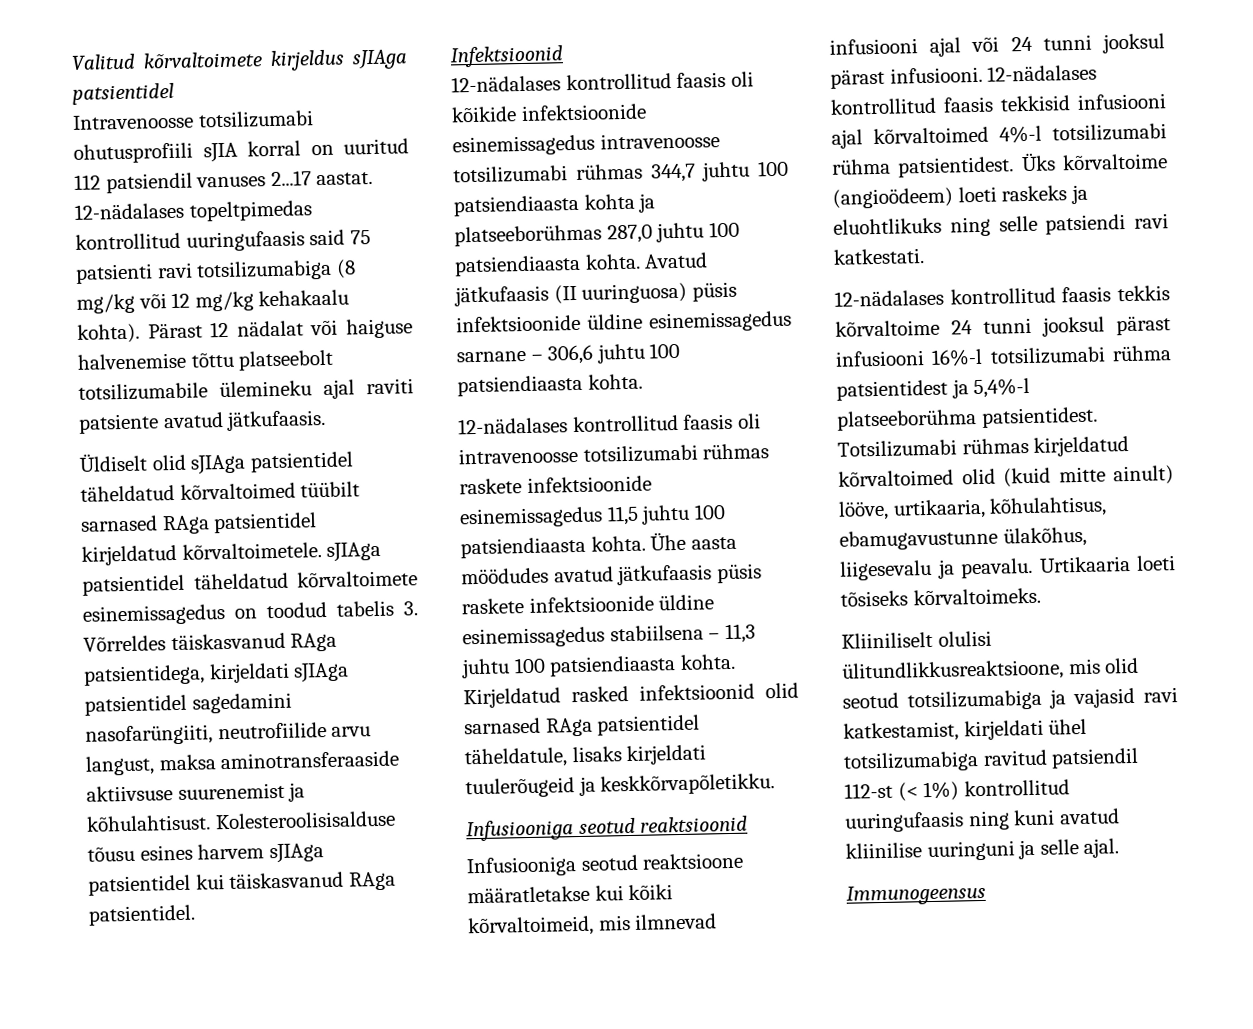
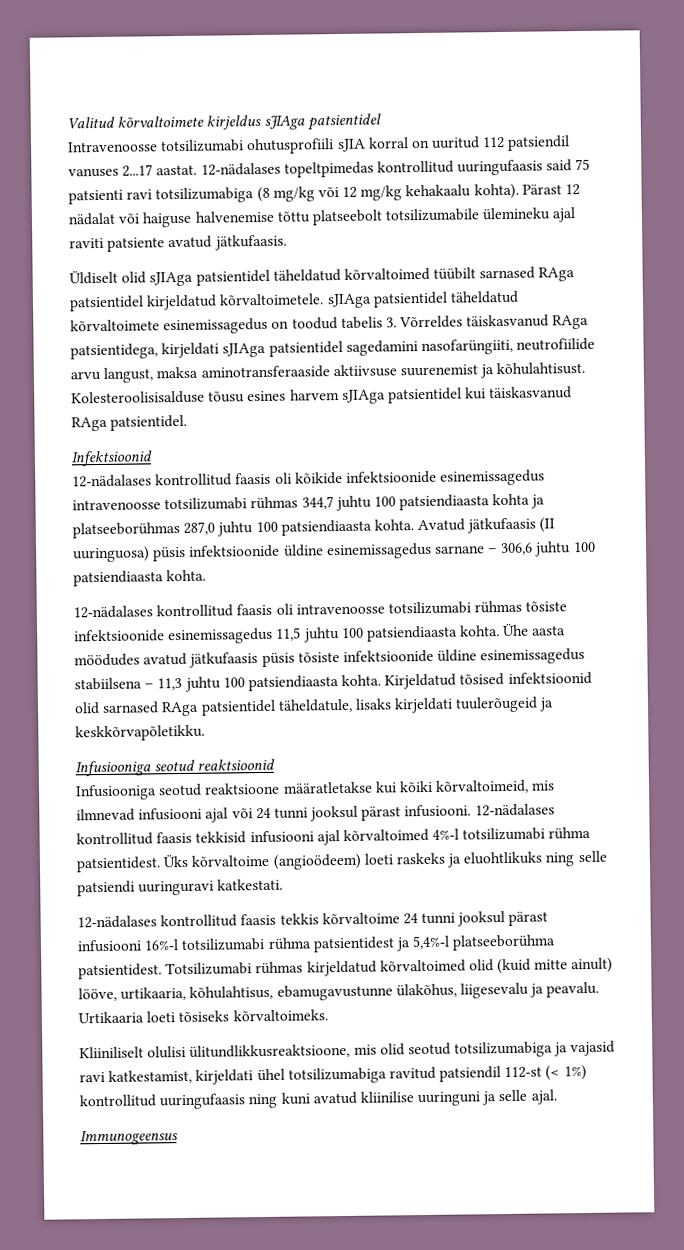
[459,478,522,495] raskete -> [525,601,568,612] tõsiste
[461,598,524,615] raskete -> [297,652,340,663] tõsiste
[571,685,629,703] rasked -> [459,672,505,686] tõsised
[1134,213,1169,229] ravi -> [138,880,215,896] uuringuravi

